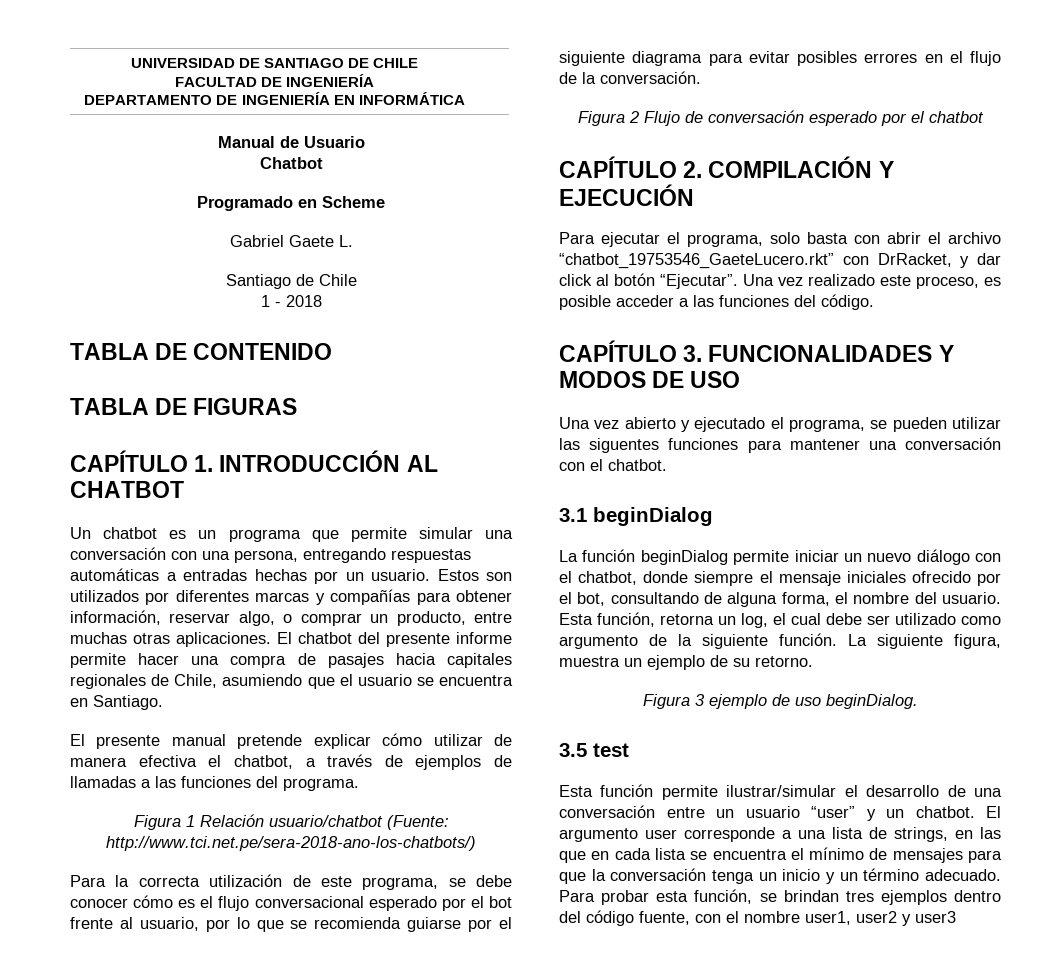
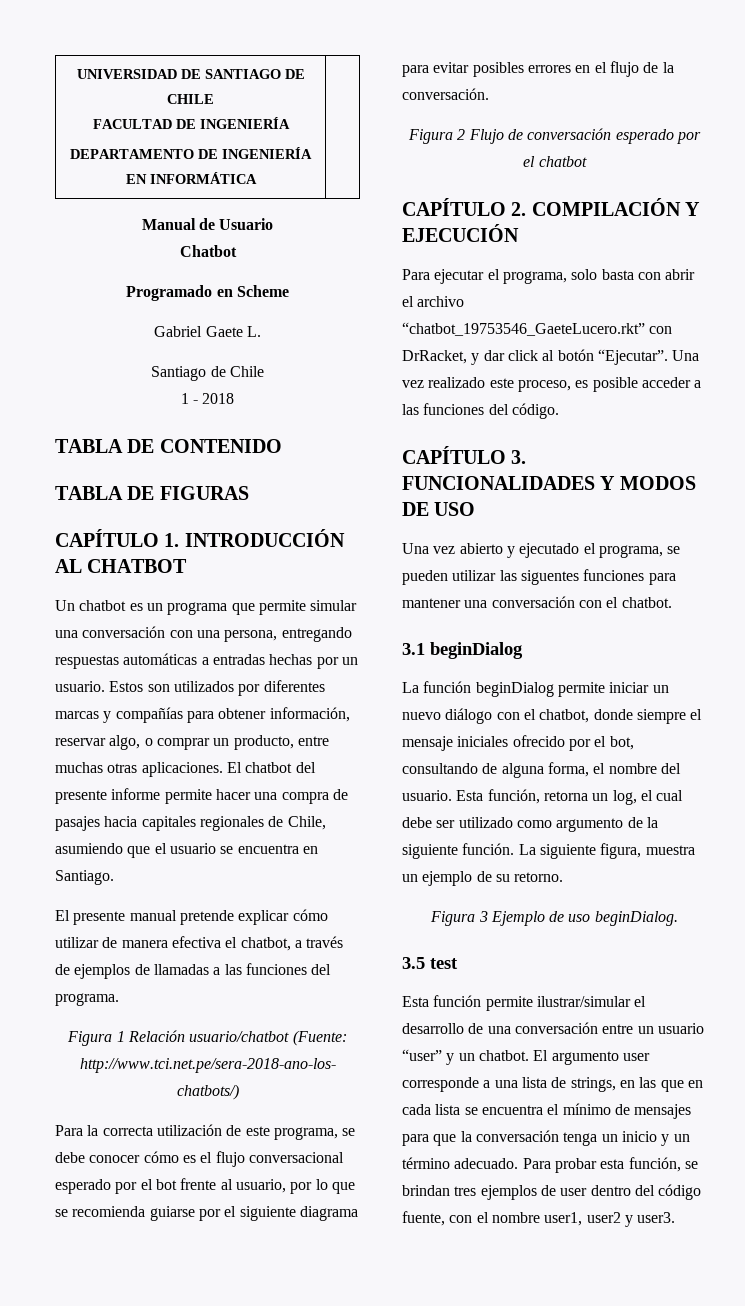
[708,694,767,709] ejemplo -> [490,911,545,926] Ejemplo
(947, 897) none -> [540,1185,588,1196] de user
[915,911,956,923] user3 -> [637,1212,676,1223] user3.

